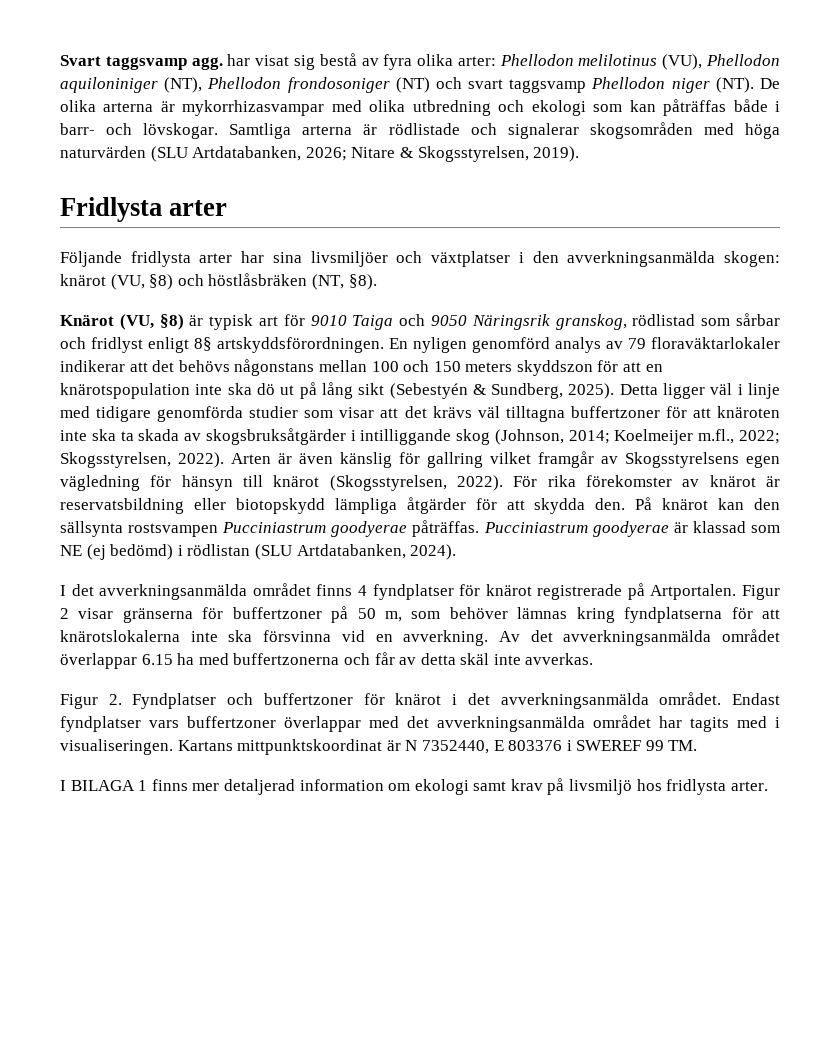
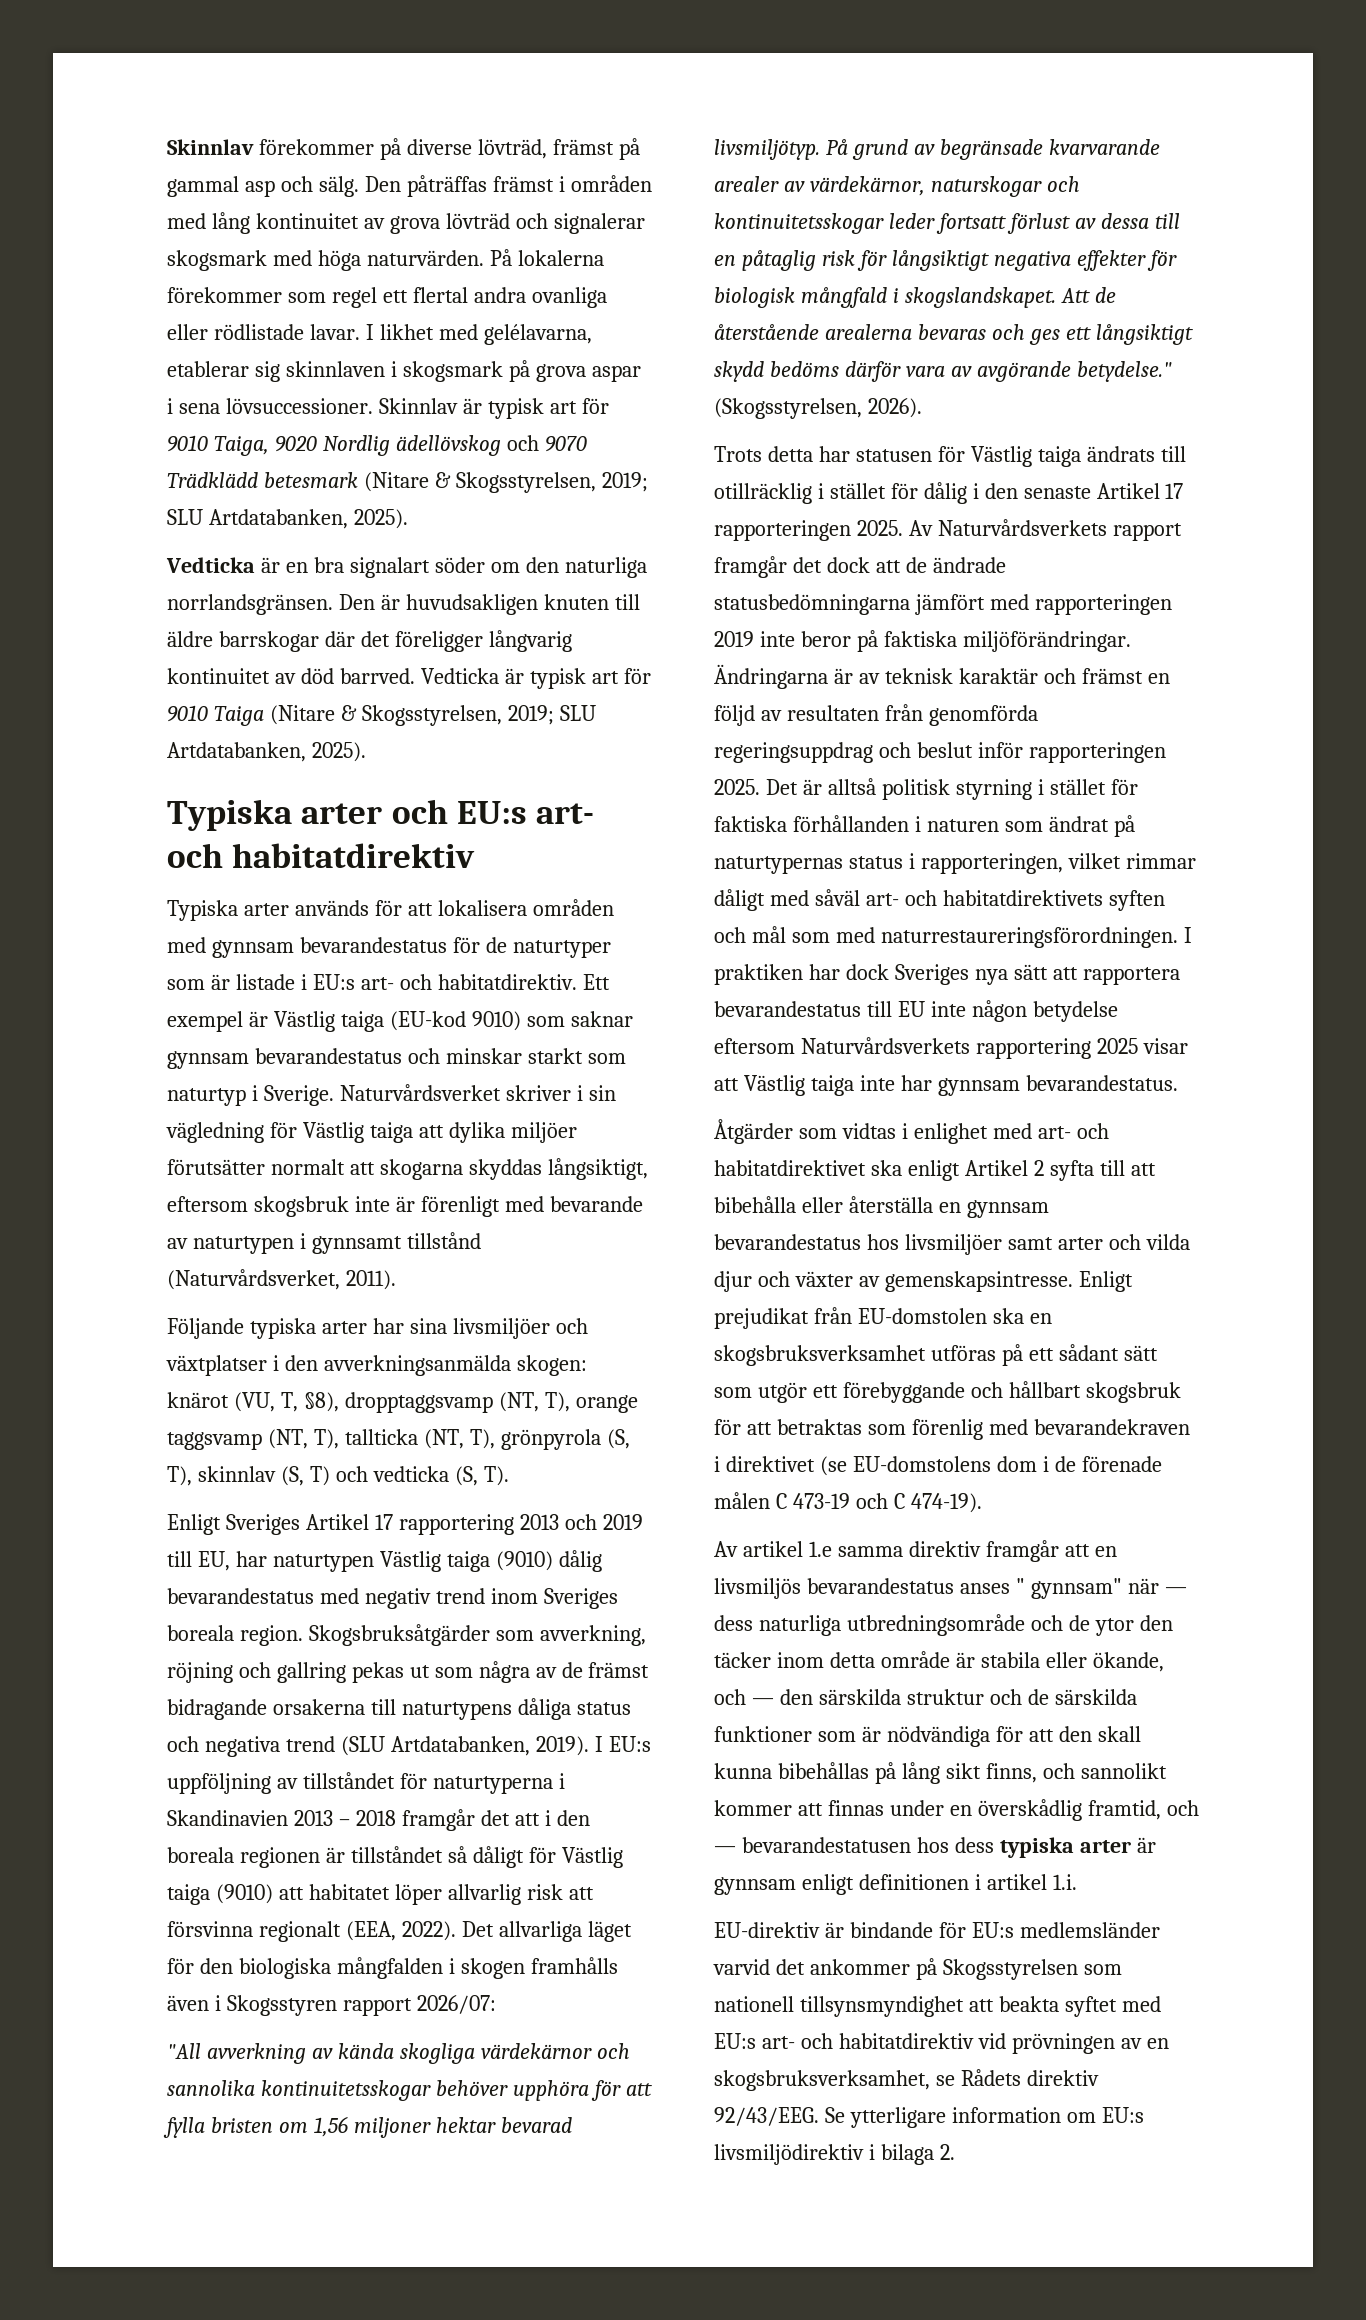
[60,53,781,70] [60,77,780,93] [60,99,780,116] [60,123,460,139] Svart taggsvamp agg. har visat sig bestå av fyra olika arter: Phellodon melilotinus (VU), Phellodon aquiloniniger (NT), Phellodon frondosoniger (NT) och svart taggsvamp Phellodon niger (NT). De olika arterna är mykorrhizasvampar med olika utbredning och ekologi som kan påträffas både i barr- och lövskogar. Samtliga arterna är rödlistade -> [167,138,640,160] [167,175,652,197] [167,212,510,234] Skinnlav förekommer på diverse lövträd, främst på gammal asp och sälg. Den påträffas främst i områden med lång kontinuitet av grova lövträd
[589,122,693,139] skogsområden -> [167,250,267,271] skogsmark
[60,146,580,162] [60,197,228,222] naturvärden (SLU Artdatabanken, 2026; Nitare & Skogsstyrelsen, 2019). // Fridlysta arter -> [366,249,604,266] [167,287,607,308] [167,324,592,345] [167,360,641,382] [167,398,609,419] [167,435,587,456] [167,472,648,493] [167,509,408,529] [166,557,647,578] [167,594,640,615] [167,630,572,652] [167,668,651,689] [167,705,596,726] [167,742,366,762] [167,799,595,831] [167,843,476,868] [167,899,614,921] [167,937,611,958] [167,974,610,990] [167,1011,633,1032] [167,1048,626,1069] [167,1084,616,1106] [166,1122,577,1143] [167,1158,648,1180] [167,1196,643,1217] [167,1232,481,1254] [167,1269,396,1290] naturvärden. På lokalerna förekommer som regel ett flertal andra ovanliga eller rödlistade lavar. I likhet med gelélavarna, etablerar sig skinnlaven i skogsmark på grova aspar i sena lövsuccessioner. Skinnlav är typisk art för 9010 Taiga, 9020 Nordlig ädellövskog och 9070 Trädklädd betesmark (Nitare & Skogsstyrelsen, 2019; SLU Artdatabanken, 2025). // Vedticka är en bra signalart söder om den naturliga norrlandsgränsen. Den är huvudsakligen knuten till äldre barrskogar där det föreligger långvarig kontinuitet av död barrved. Vedticka är typisk art för 9010 Taiga (Nitare & Skogsstyrelsen, 2019; SLU Artdatabanken, 2025). // Typiska arter och EU:s art- och habitatdirektiv // Typiska arter används för att lokalisera områden med gynnsam bevarandestatus för de naturtyper som är listade i EU:s art- och habitatdirektiv. Ett exempel är Västlig taiga (EU-kod 9010) som saknar gynnsam bevarandestatus och minskar starkt som naturtyp i Sverige. Naturvårdsverket skriver i sin vägledning för Västlig taiga att dylika miljöer förutsätter normalt att skogarna skyddas långsiktigt, eftersom skogsbruk inte är förenligt med bevarande av naturtypen i gynnsamt tillstånd (Naturvårdsverket, 2011).
[130,251,191,267] fridlysta -> [249,1318,316,1339] typiska
[149,273,377,290] [60,313,780,330] [60,337,780,353] [60,359,663,376] [60,382,780,399] [60,406,780,422] [60,428,780,445] [60,451,780,468] [60,475,780,491] [60,497,780,514] [60,520,780,537] [60,544,457,560] [60,583,780,600] [60,606,781,623] [60,629,780,646] [60,652,594,669] [60,692,781,709] [60,715,780,732] [60,739,698,755] [60,778,768,795] §8) och höstlåsbräken (NT, §8). // Knärot (VU, §8) är typisk art för 9010 Taiga och 9050 Näringsrik granskog, rödlistad som sårbar och fridlyst enligt 8§ artskyddsförordningen. En nyligen genomförd analys av 79 floraväktarlokaler indikerar att det behövs någonstans mellan 100 och 150 meters skyddszon för att en knärotspopulation inte ska dö ut på lång sikt (Sebestyén & Sundberg, 2025). Detta ligger väl i linje med tidigare genomförda studier som visar att det krävs väl tilltagna buffertzoner för att knäroten inte ska ta skada av skogsbruksåtgärder i intilliggande skog (Johnson, 2014; Koelmeijer m.fl., 2022; Skogsstyrelsen, 2022). Arten är även känslig för gallring vilket framgår av Skogsstyrelsens egen vägledning för hänsyn till knärot (Skogsstyrelsen, 2022). För rika förekomster av knärot är reservatsbildning eller biotopskydd lämpliga åtgärder för att skydda den. På knärot kan den sällsynta rostsvampen Pucciniastrum goodyerae påträffas. Pucciniastrum goodyerae är klassad som NE (ej bedömd) i rödlistan (SLU Artdatabanken, 2024). // I det avverkningsanmälda området finns 4 fyndplatser för knärot registrerade på Artportalen. Figur 2 visar gränserna för buffertzoner på 50 m, som behöver lämnas kring fyndplatserna för att knärotslokalerna inte ska försvinna vid en avverkning. Av det avverkningsanmälda området överlappar 6.15 ha med buffertzonerna och får av detta skäl inte avverkas. // Figur 2. Fyndplatser och buffertzoner för knärot i det avverkningsanmälda området. Endast fyndplatser vars buffertzoner överlappar med det avverkningsanmälda området har tagits med i visualiseringen. Kartans mittpunktskoordinat är N 7352440, E 803376 i SWEREF 99 TM. // I BILAGA 1 finns mer detaljerad information om ekologi samt krav på livsmiljö hos fridlysta arter. -> [280,1392,638,1413] [167,1429,630,1450] [167,1466,509,1486] [167,1514,643,1535] [167,1550,602,1572] [167,1588,618,1609] [167,1624,646,1646] [167,1661,650,1683] [167,1698,631,1720] [167,1736,651,1757] [167,1772,565,1794] [167,1809,590,1831] [167,1846,623,1868] [167,1884,594,1905] [167,1921,632,1942] [167,1957,618,1979] [167,1995,496,2016] [167,2043,630,2064] [167,2080,652,2101] [163,2116,572,2138] [714,139,1160,160] [714,176,1080,197] [714,213,1180,234] [714,250,1177,271] [714,287,1116,308] [714,324,1193,345] [714,361,1172,382] [714,398,922,419] [714,446,1186,467] [714,482,1184,504] [714,519,1182,541] [714,556,1006,578] [714,594,1172,615] [714,630,1131,652] [714,664,1170,689] [714,704,1038,726] [714,742,1166,763] [714,778,1138,800] [714,815,1135,837] [714,853,1196,874] [714,889,1165,911] [714,926,1192,948] [714,964,1180,985] [714,1000,1118,1022] [714,1037,1188,1059] [714,1075,1178,1096] [714,1119,1109,1144] [714,1160,1156,1181] [714,1196,1049,1218] [714,1234,1190,1255] [714,1271,1133,1292] [714,1307,1052,1329] [714,1344,1158,1366] [714,1381,1181,1403] [714,1419,1190,1440] [714,1456,1162,1476] [714,1492,982,1513] [714,1540,1117,1562] [714,1578,1187,1599] [714,1614,1173,1636] [714,1651,1164,1672] [714,1689,1137,1705] [714,1726,1141,1747] [714,1762,1167,1784] [714,1799,1199,1821] [714,1837,1156,1858] [714,1874,1077,1895] [714,1922,1160,1938] [713,1958,1122,1980] [714,1996,1161,2017] [714,2033,1169,2054] [714,2069,1099,2091] [714,2107,1144,2128] [714,2144,955,2165] T, §8), dropptaggsvamp (NT, T), orange taggsvamp (NT, T), tallticka (NT, T), grönpyrola (S, T), skinnlav (S, T) och vedticka (S, T). // Enligt Sveriges Artikel 17 rapportering 2013 och 2019 till EU, har naturtypen Västlig taiga (9010) dålig bevarandestatus med negativ trend inom Sveriges boreala region. Skogsbruksåtgärder som avverkning, röjning och gallring pekas ut som några av de främst bidragande orsakerna till naturtypens dåliga status och negativa trend (SLU Artdatabanken, 2019). I EU:s uppföljning av tillståndet för naturtyperna i Skandinavien 2013 – 2018 framgår det att i den boreala regionen är tillståndet så dåligt för Västlig taiga (9010) att habitatet löper allvarlig risk att försvinna regionalt (EEA, 2022). Det allvarliga läget för den biologiska mångfalden i skogen framhålls även i Skogsstyren rapport 2026/07: // "All avverkning av kända skogliga värdekärnor och sannolika kontinuitetsskogar behöver upphöra för att fylla bristen om 1,56 miljoner hektar bevarad livsmiljötyp. På grund av begränsade kvarvarande arealer av värdekärnor, naturskogar och kontinuitetsskogar leder fortsatt förlust av dessa till en påtaglig risk för långsiktigt negativa effekter för biologisk mångfald i skogslandskapet. Att de återstående arealerna bevaras och ges ett långsiktigt skydd bedöms därför vara av avgörande betydelse." (Skogsstyrelsen, 2026). // Trots detta har statusen för Västlig taiga ändrats till otillräcklig i stället för dålig i den senaste Artikel 17 rapporteringen 2025. Av Naturvårdsverkets rapport framgår det dock att de ändrade statusbedömningarna jämfört med rapporteringen 2019 inte beror på faktiska miljöförändringar. Ändringarna är av teknisk karaktär och främst en följd av resultaten från genomförda regeringsuppdrag och beslut inför rapporteringen 2025. Det är alltså politisk styrning i stället för faktiska förhållanden i naturen som ändrat på naturtypernas status i rapporteringen, vilket rimmar dåligt med såväl art- och habitatdirektivets syften och mål som med naturrestaureringsförordningen. I praktiken har dock Sveriges nya sätt att rapportera bevarandestatus till EU inte någon betydelse eftersom Naturvårdsverkets rapportering 2025 visar att Västlig taiga inte har gynnsam bevarandestatus. // Åtgärder som vidtas i enlighet med art- och habitatdirektivet ska enligt Artikel 2 syfta till att bibehålla eller återställa en gynnsam bevarandestatus hos livsmiljöer samt arter och vilda djur och växter av gemenskapsintresse. Enligt prejudikat från EU-domstolen ska en skogsbruksverksamhet utföras på ett sådant sätt som utgör ett förebyggande och hållbart skogsbruk för att betraktas som förenlig med bevarandekraven i direktivet (se EU-domstolens dom i de förenade målen C 473-19 och C 474-19). // Av artikel 1.e samma direktiv framgår att en livsmiljös bevarandestatus anses " gynnsam" när — dess naturliga utbredningsområde och de ytor den täcker inom detta område är stabila eller ökande, och — den särskilda struktur och de särskilda funktioner som är nödvändiga för att den skall kunna bibehållas på lång sikt finns, och sannolikt kommer att finnas under en överskådlig framtid, och — bevarandestatusen hos dess typiska arter är gynnsam enligt definitionen i artikel 1.i. // EU-direktiv är bindande för EU:s medlemsländer varvid det ankommer på Skogsstyrelsen som nationell tillsynsmyndighet att beakta syftet med EU:s art- och habitatdirektiv vid prövningen av en skogsbruksverksamhet, se Rådets direktiv 92/43/EEG. Se ytterligare information om EU:s livsmiljödirektiv i bilaga 2.

